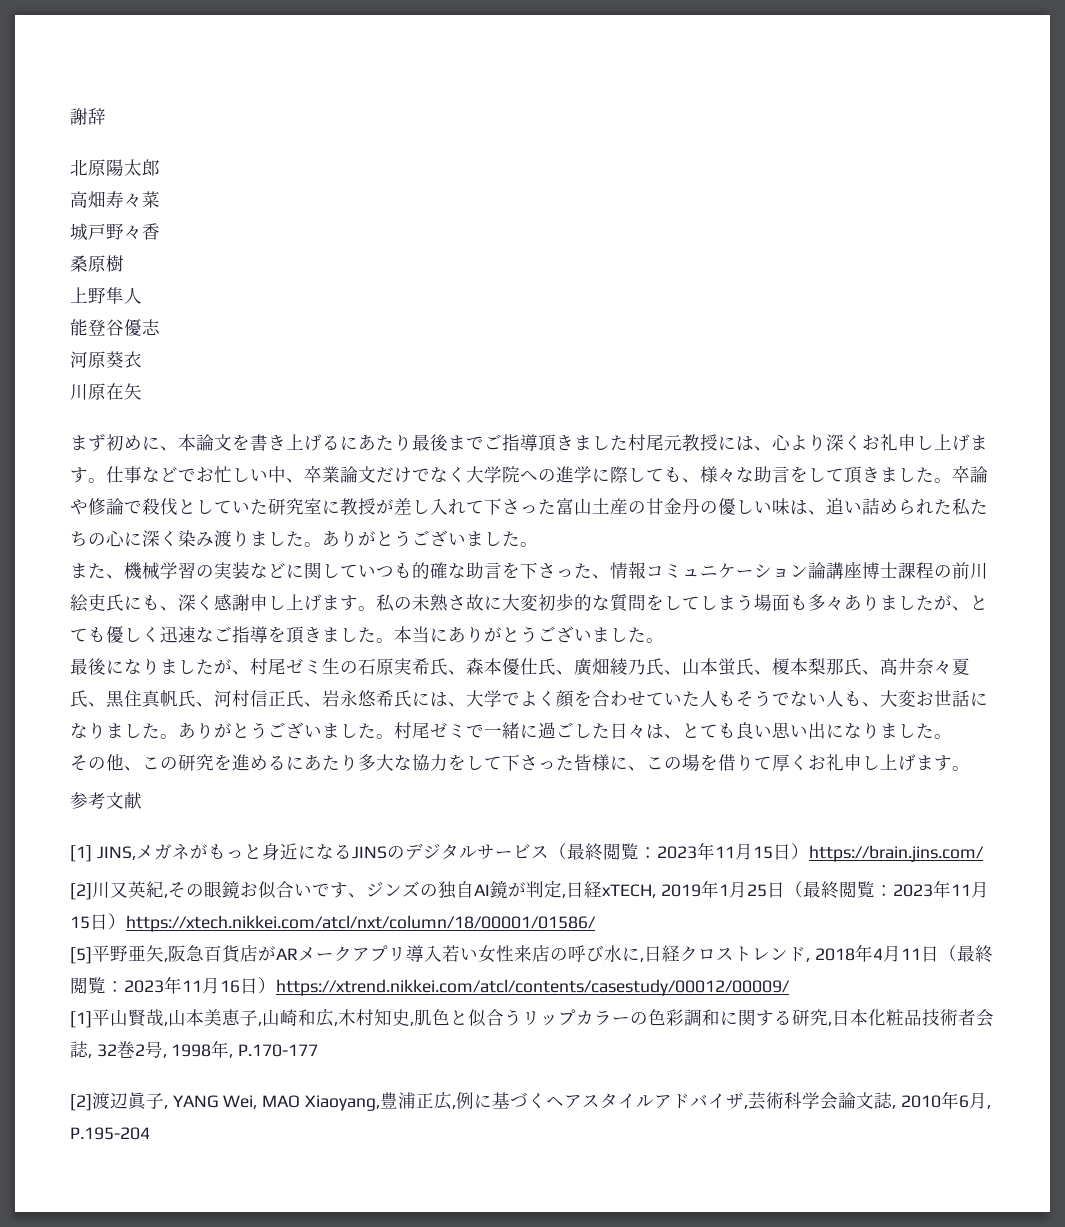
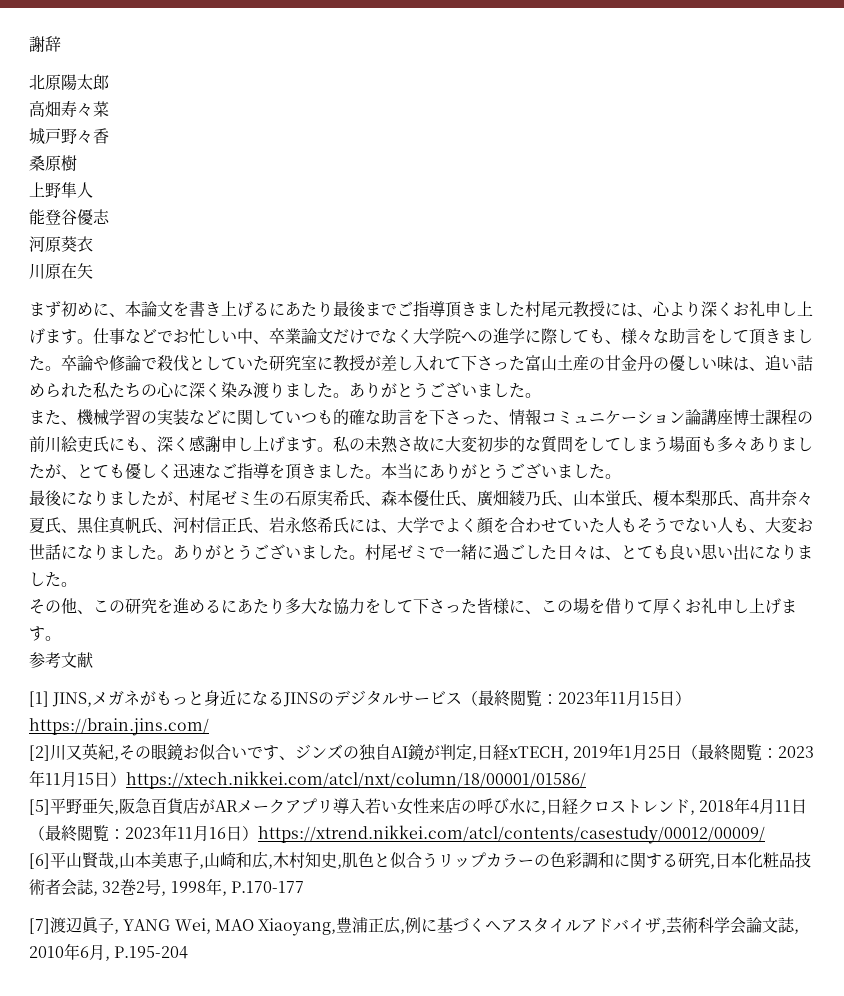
[70,1011,92,1028] [1] -> [29,853,50,869] [6]
[70,1094,92,1111] [2] -> [29,918,50,934] [7]

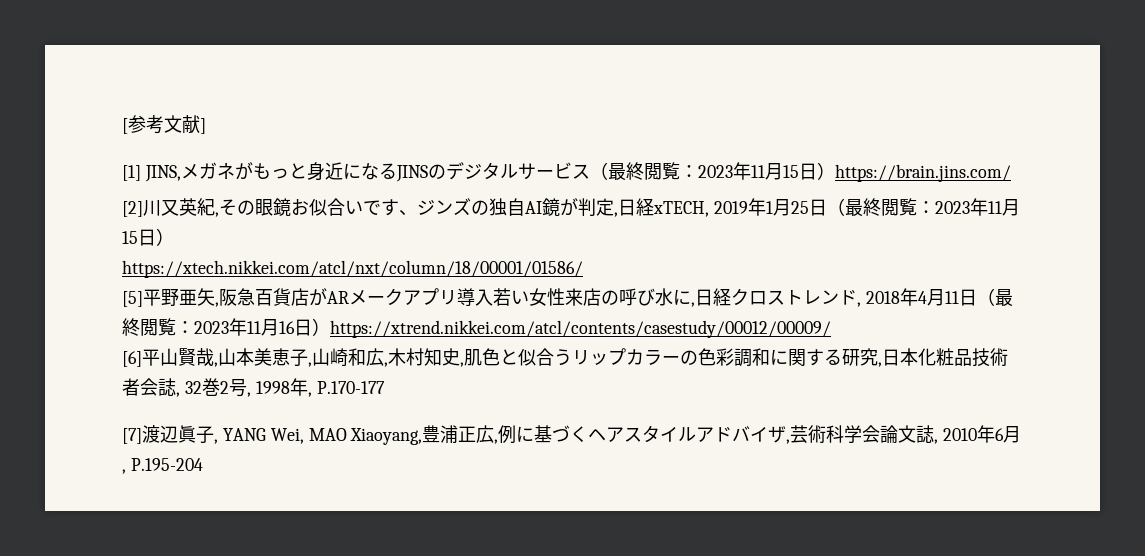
[29,36,61,52] [29,74,109,91] [29,100,109,117] [29,128,109,145] [29,155,77,171] [29,182,93,198] [29,209,110,225] [29,236,93,252] [29,263,93,279] [29,301,813,318] [29,328,813,345] [29,354,813,372] [29,382,541,399] [29,409,813,426] [29,435,813,453] [29,463,621,480] [29,489,813,507] [29,516,813,534] [29,544,813,560] [29,572,77,587] [29,598,797,615] [29,626,61,641] 謝辞 // 北原陽太郎 // 高畑寿々菜 // 城戸野々香 // 桑原樹 // 上野隼人 // 能登谷優志 // 河原葵衣 // 川原在矢 // まず初めに、本論文を書き上げるにあたり最後までご指導頂きました村尾元教授には、心より深くお礼申し上げます。仕事などでお忙しい中、卒業論文だけでなく大学院への進学に際しても、様々な助言をして頂きました。卒論や修論で殺伐としていた研究室に教授が差し入れて下さった富山土産の甘金丹の優しい味は、追い詰められた私たちの心に深く染み渡りました。ありがとうございました。 // また、機械学習の実装などに関していつも的確な助言を下さった、情報コミュニケーション論講座博士課程の前川絵吏氏にも、深く感謝申し上げます。私の未熟さ故に大変初歩的な質問をしてしまう場面も多々ありましたが、とても優しく迅速なご指導を頂きました。本当にありがとうございました。 // 最後になりましたが、村尾ゼミ生の石原実希氏、森本優仕氏、廣畑綾乃氏、山本蛍氏、榎本梨那氏、髙井奈々夏氏、黒住真帆氏、河村信正氏、岩永悠希氏には、大学でよく顔を合わせていた人もそうでない人も、大変お世話になりました。ありがとうございました。村尾ゼミで一緒に過ごした日々は、とても良い思い出になりました。 // その他、この研究を進めるにあたり多大な協力をして下さった皆様に、この場を借りて厚くお礼申し上げます。 // -> [122,118,128,134] [
(93, 660) none -> [200,118,206,134] ]
(126, 779) none -> (174, 237) //

